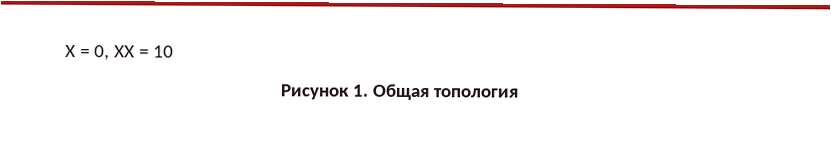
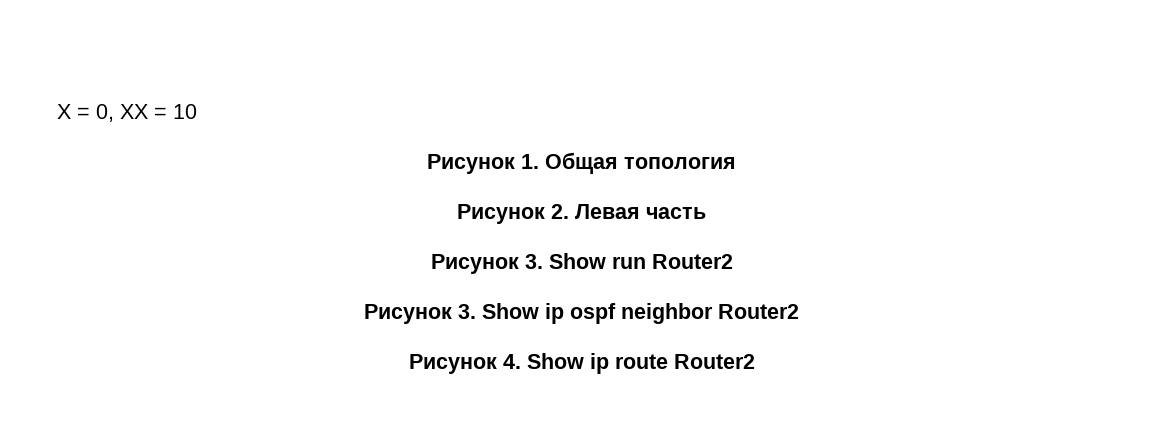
(518, 93) none -> [457,204,706,224] [430,253,733,274] [364,303,799,324] [408,353,755,374] // Рисунок 2. Левая часть // Рисунок 3. Show run Router2 // Рисунок 3. Show ip ospf neighbor Router2 // Рисунок 4. Show ip route Router2

